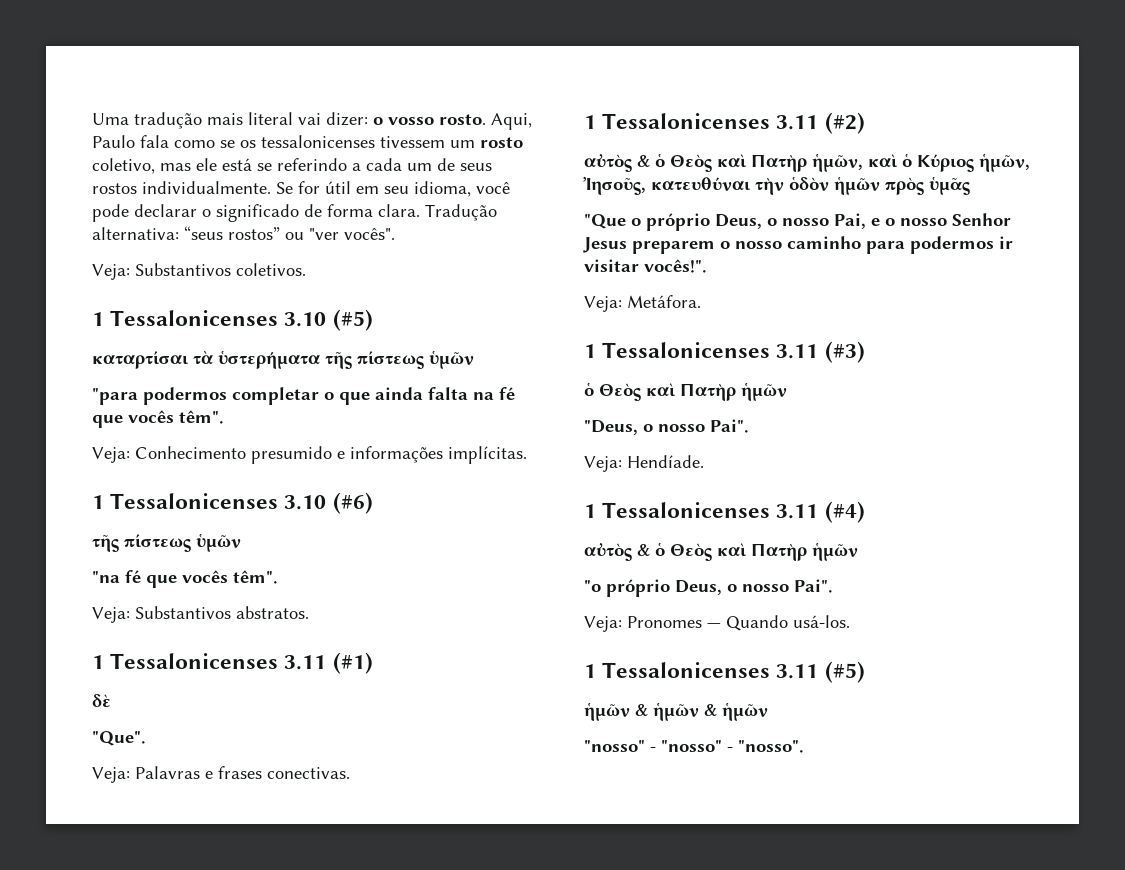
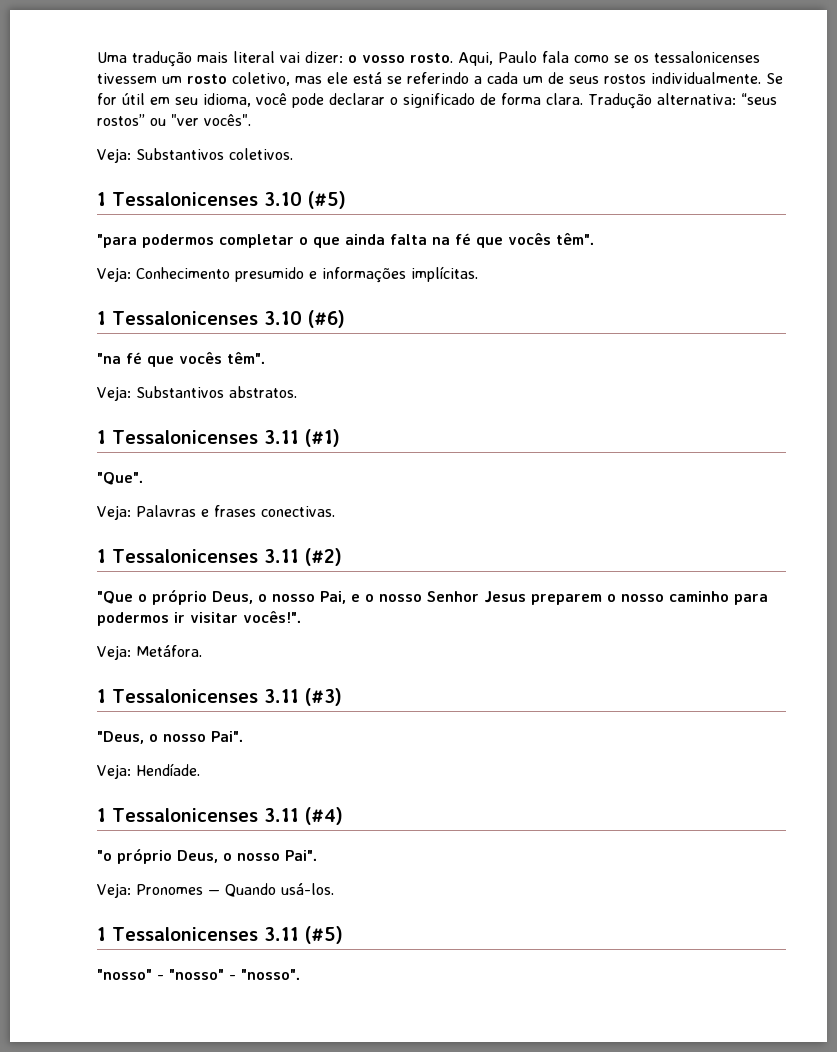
[92,350,474,369] // καταρτίσαι τὰ ὑστερήματα τῆς πίστεως ὑμῶν -> (346, 200) none
[92,534,241,552] // τῆς πίστεως ὑμῶν -> (345, 319) none
[92,694,111,707] // δὲ -> (340, 438) none
[584,154,1030,172] [583,176,970,195] // αὐτὸς & ὁ Θεὸς καὶ Πατὴρ ἡμῶν, καὶ ὁ Κύριος ἡμῶν, Ἰησοῦς, κατευθύναι τὴν ὁδὸν ἡμῶν πρὸς ὑμᾶς -> (342, 557) none
[584,383,787,401] // ὁ Θεὸς καὶ Πατὴρ ἡμῶν -> (342, 697) none
[584,543,858,561] // αὐτὸς & ὁ Θεὸς καὶ Πατὴρ ἡμῶν -> (343, 816) none
[584,703,768,721] // ἡμῶν & ἡμῶν & ἡμῶν -> (343, 935) none

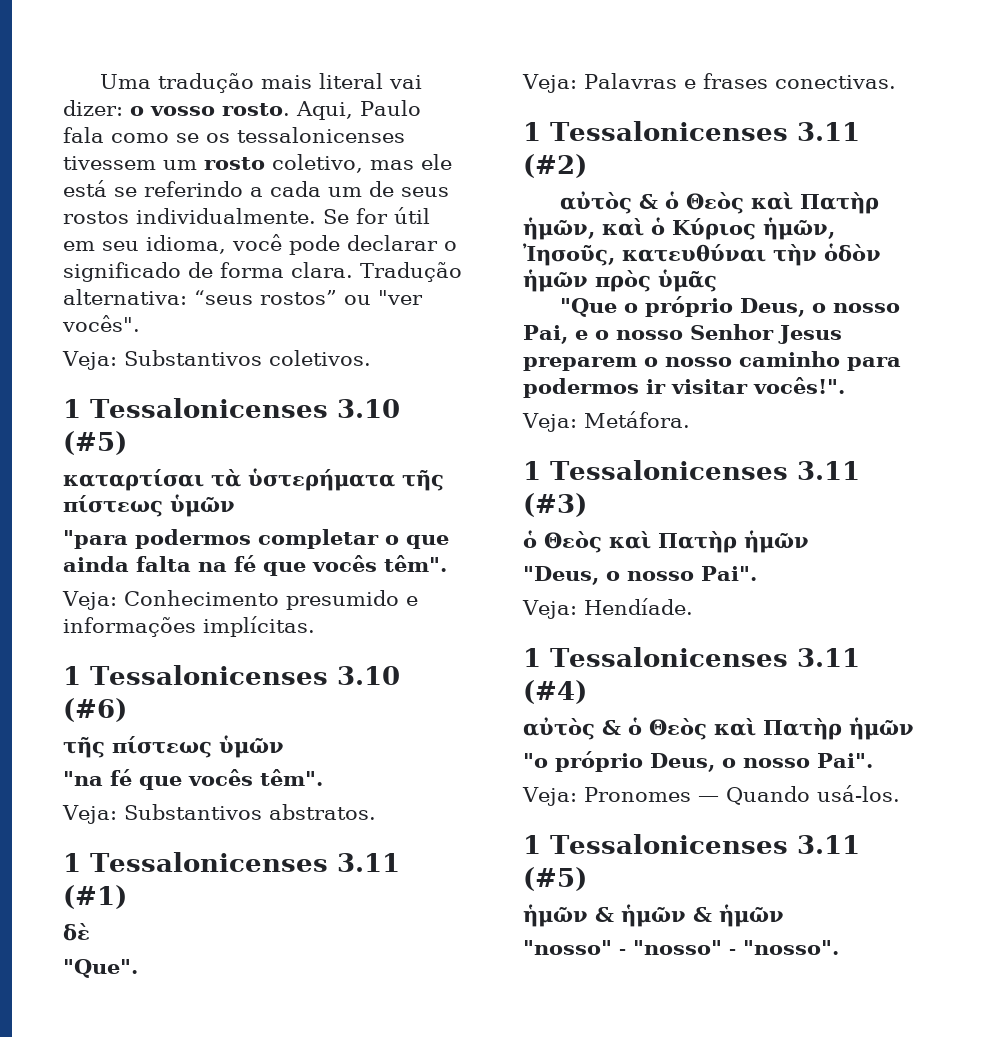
(346, 200) none -> [63,468,444,491] [63,494,235,517] // καταρτίσαι τὰ ὑστερήματα τῆς πίστεως ὑμῶν
(345, 319) none -> [63,735,284,758] // τῆς πίστεως ὑμῶν
(340, 438) none -> [63,923,90,941] // δὲ
(342, 557) none -> [560,191,880,214] [523,217,835,240] [523,243,881,266] [523,269,717,292] // αὐτὸς & ὁ Θεὸς καὶ Πατὴρ ἡμῶν, καὶ ὁ Κύριος ἡμῶν, Ἰησοῦς, κατευθύναι τὴν ὁδὸν ἡμῶν πρὸς ὑμᾶς
(342, 697) none -> [523,530,809,553] // ὁ Θεὸς καὶ Πατὴρ ἡμῶν
(343, 816) none -> [523,717,914,740] // αὐτὸς & ὁ Θεὸς καὶ Πατὴρ ἡμῶν
(343, 935) none -> [523,904,784,927] // ἡμῶν & ἡμῶν & ἡμῶν

